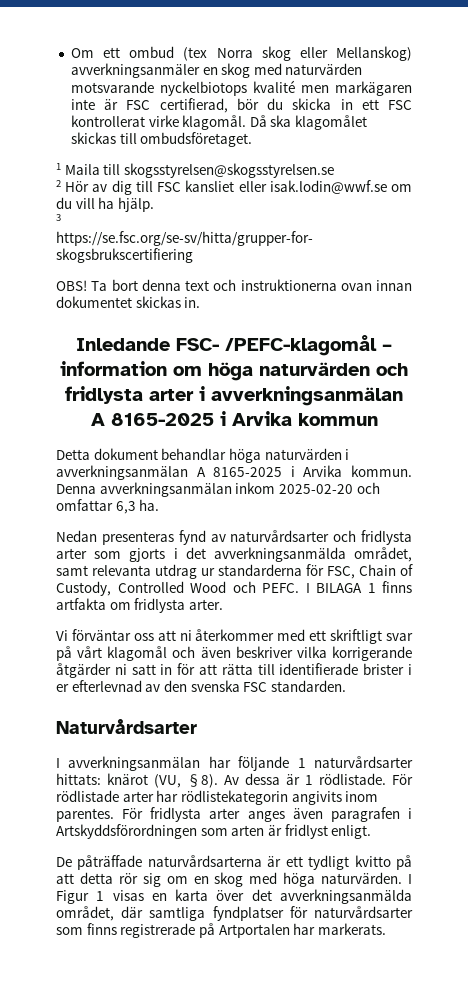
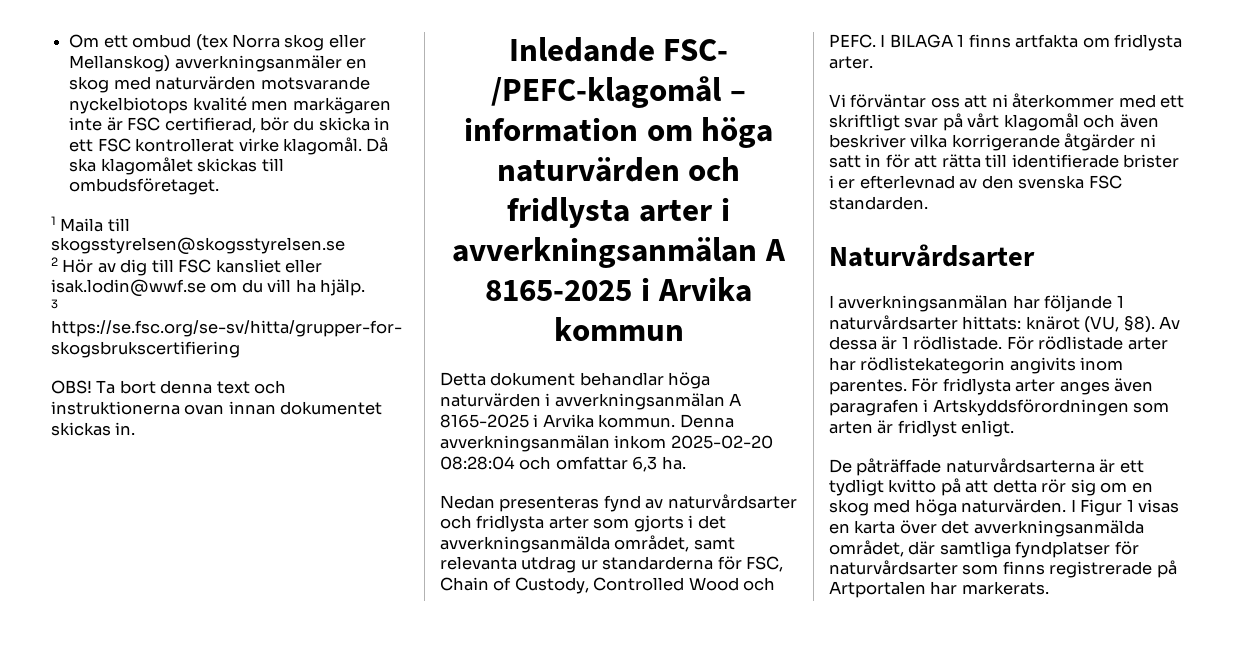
(353, 489) none -> [440,456,515,470] 08:28:04

